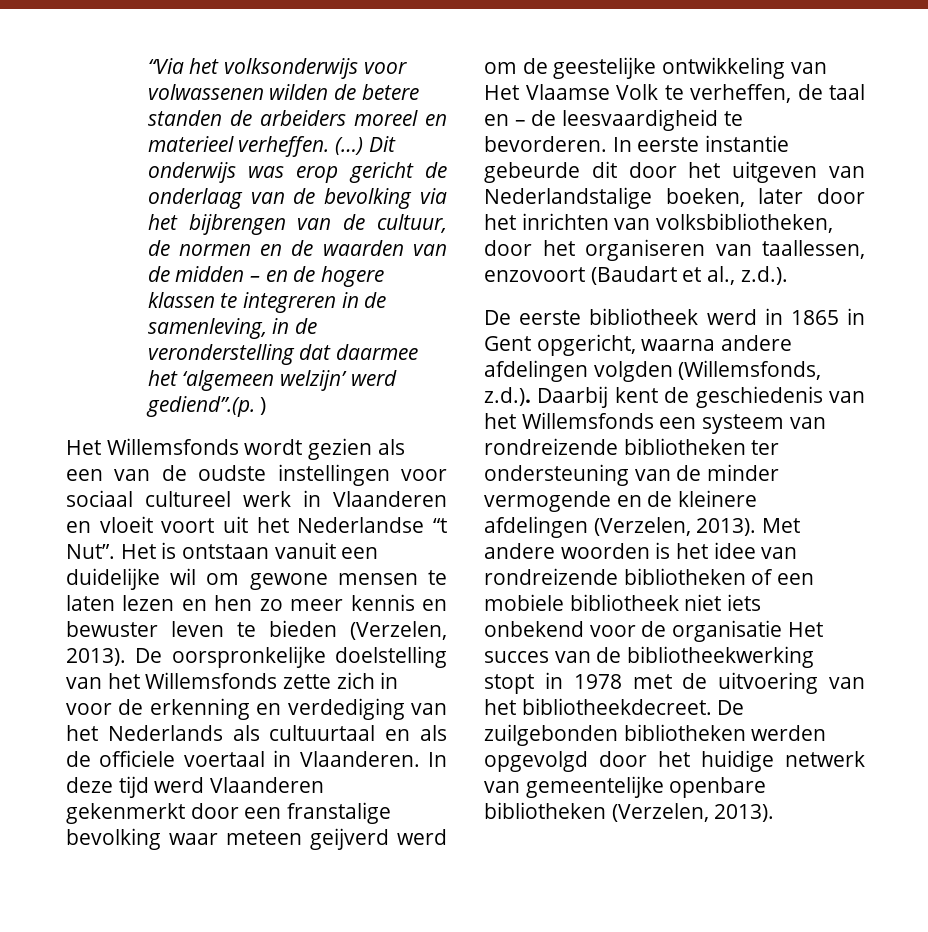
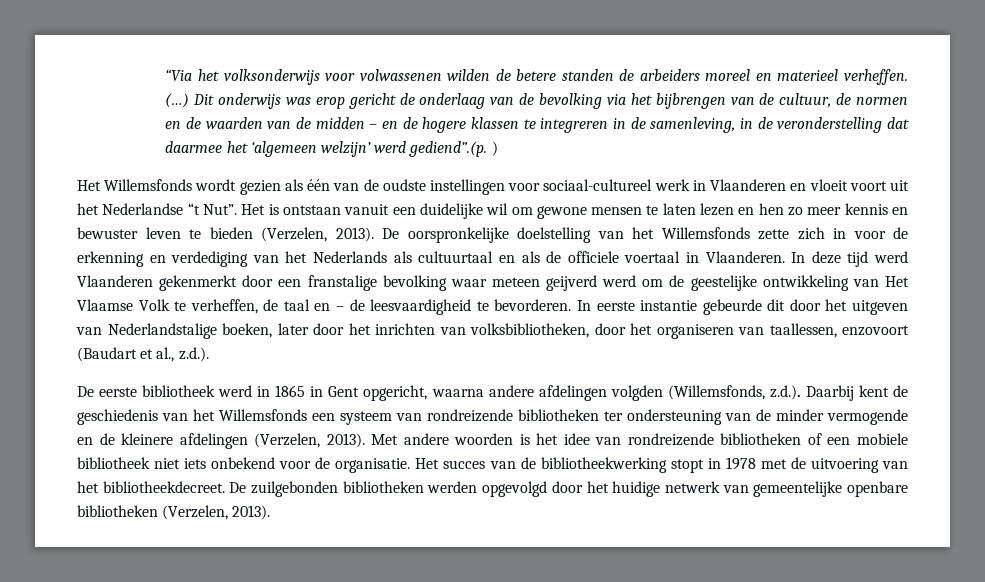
[66,469,103,481] een -> [307,179,331,191] één
[66,490,231,507] sociaal cultureel -> [543,179,653,191] sociaal-cultureel
[672,620,783,642] organisatie -> [335,458,411,473] organisatie.

